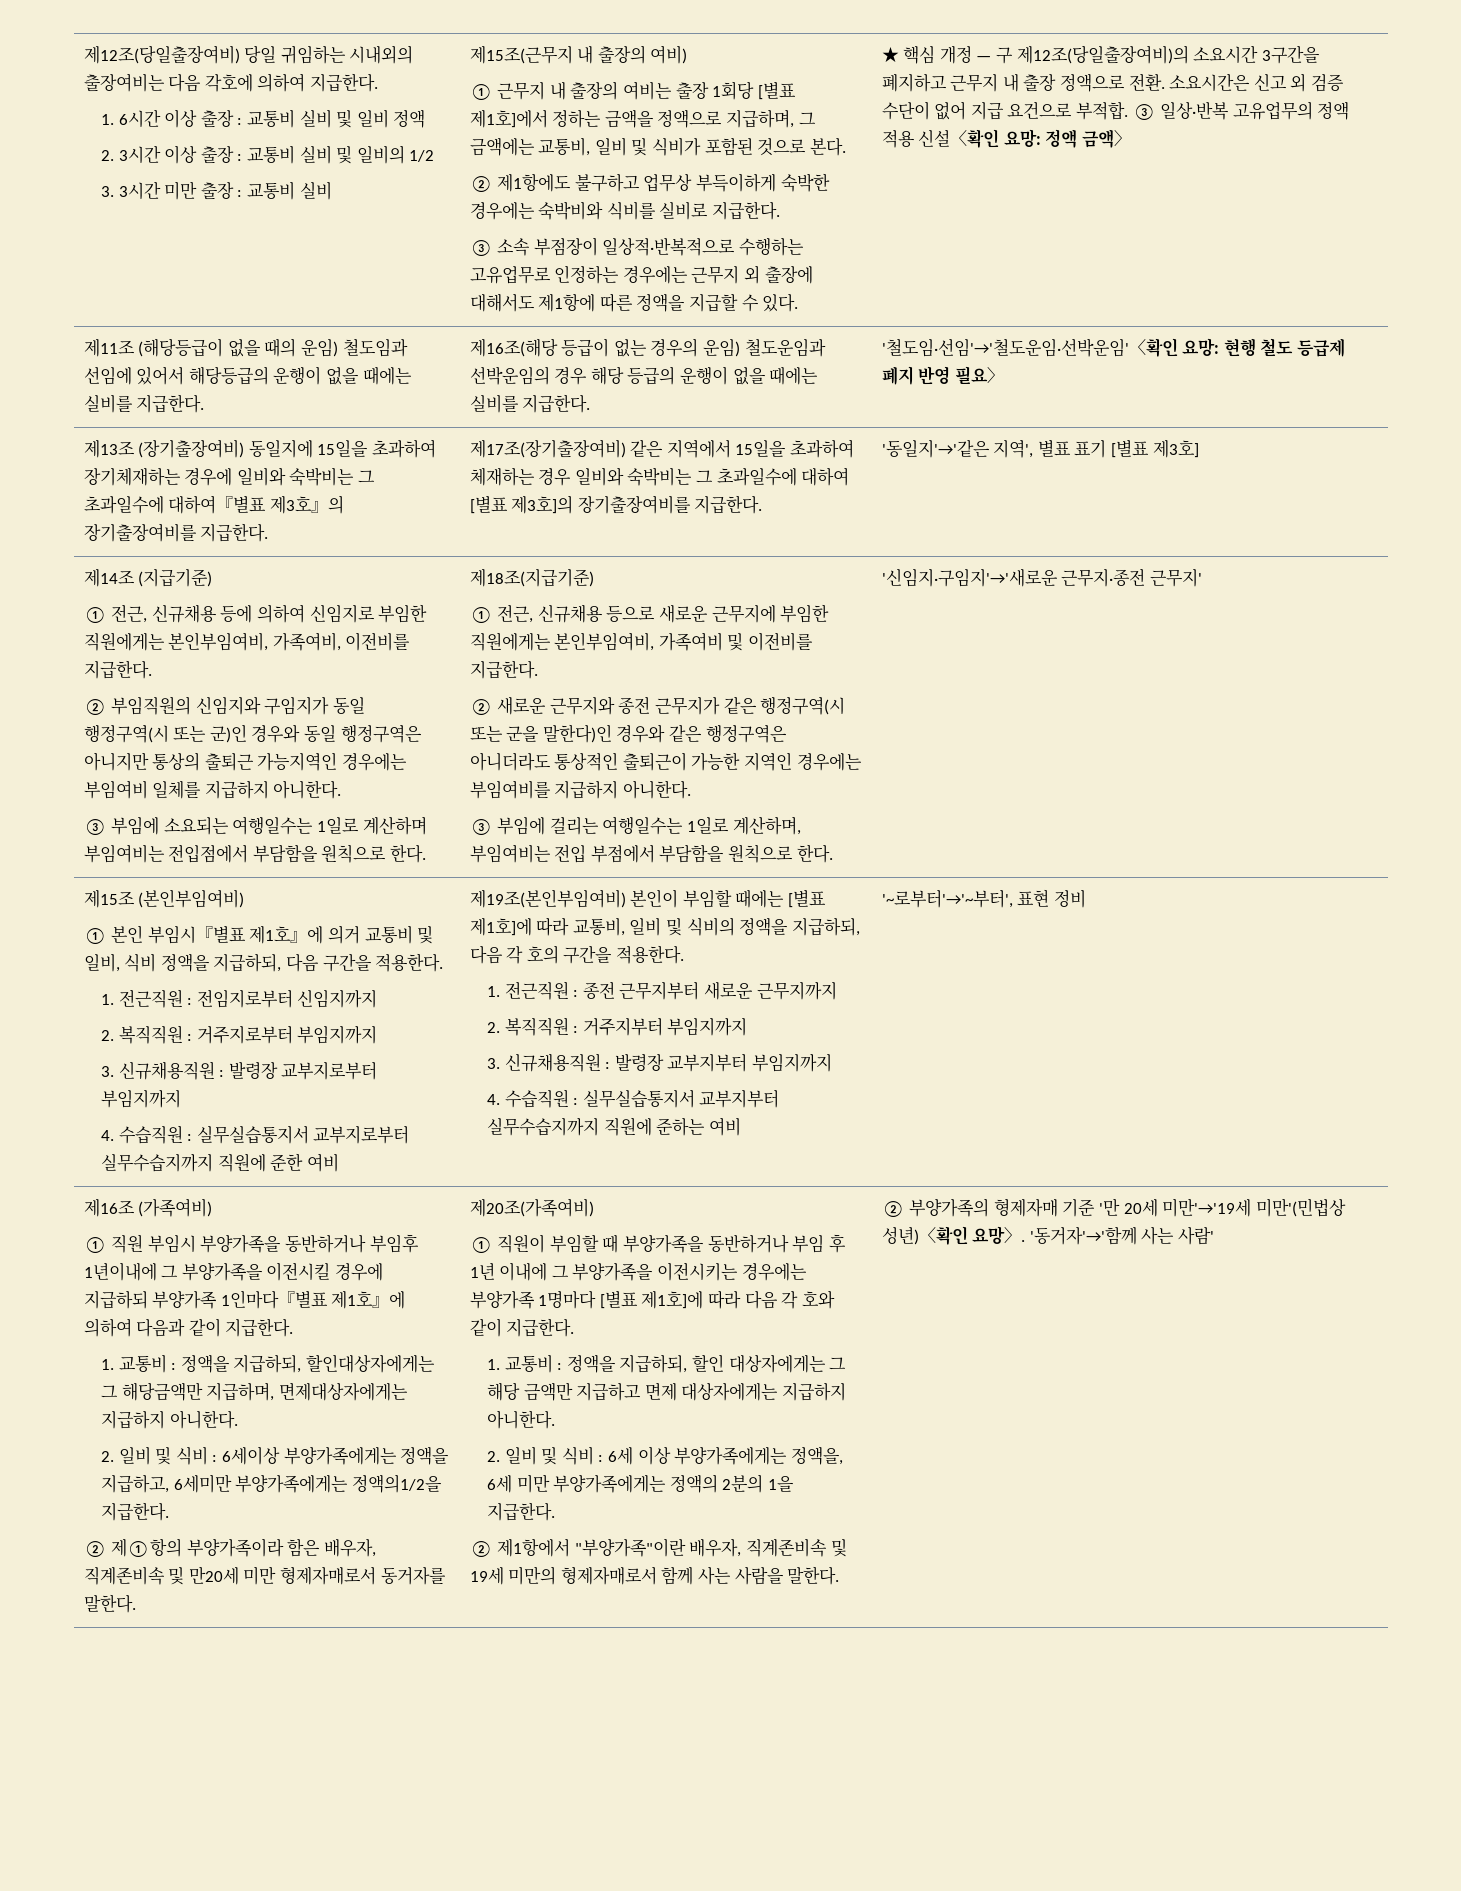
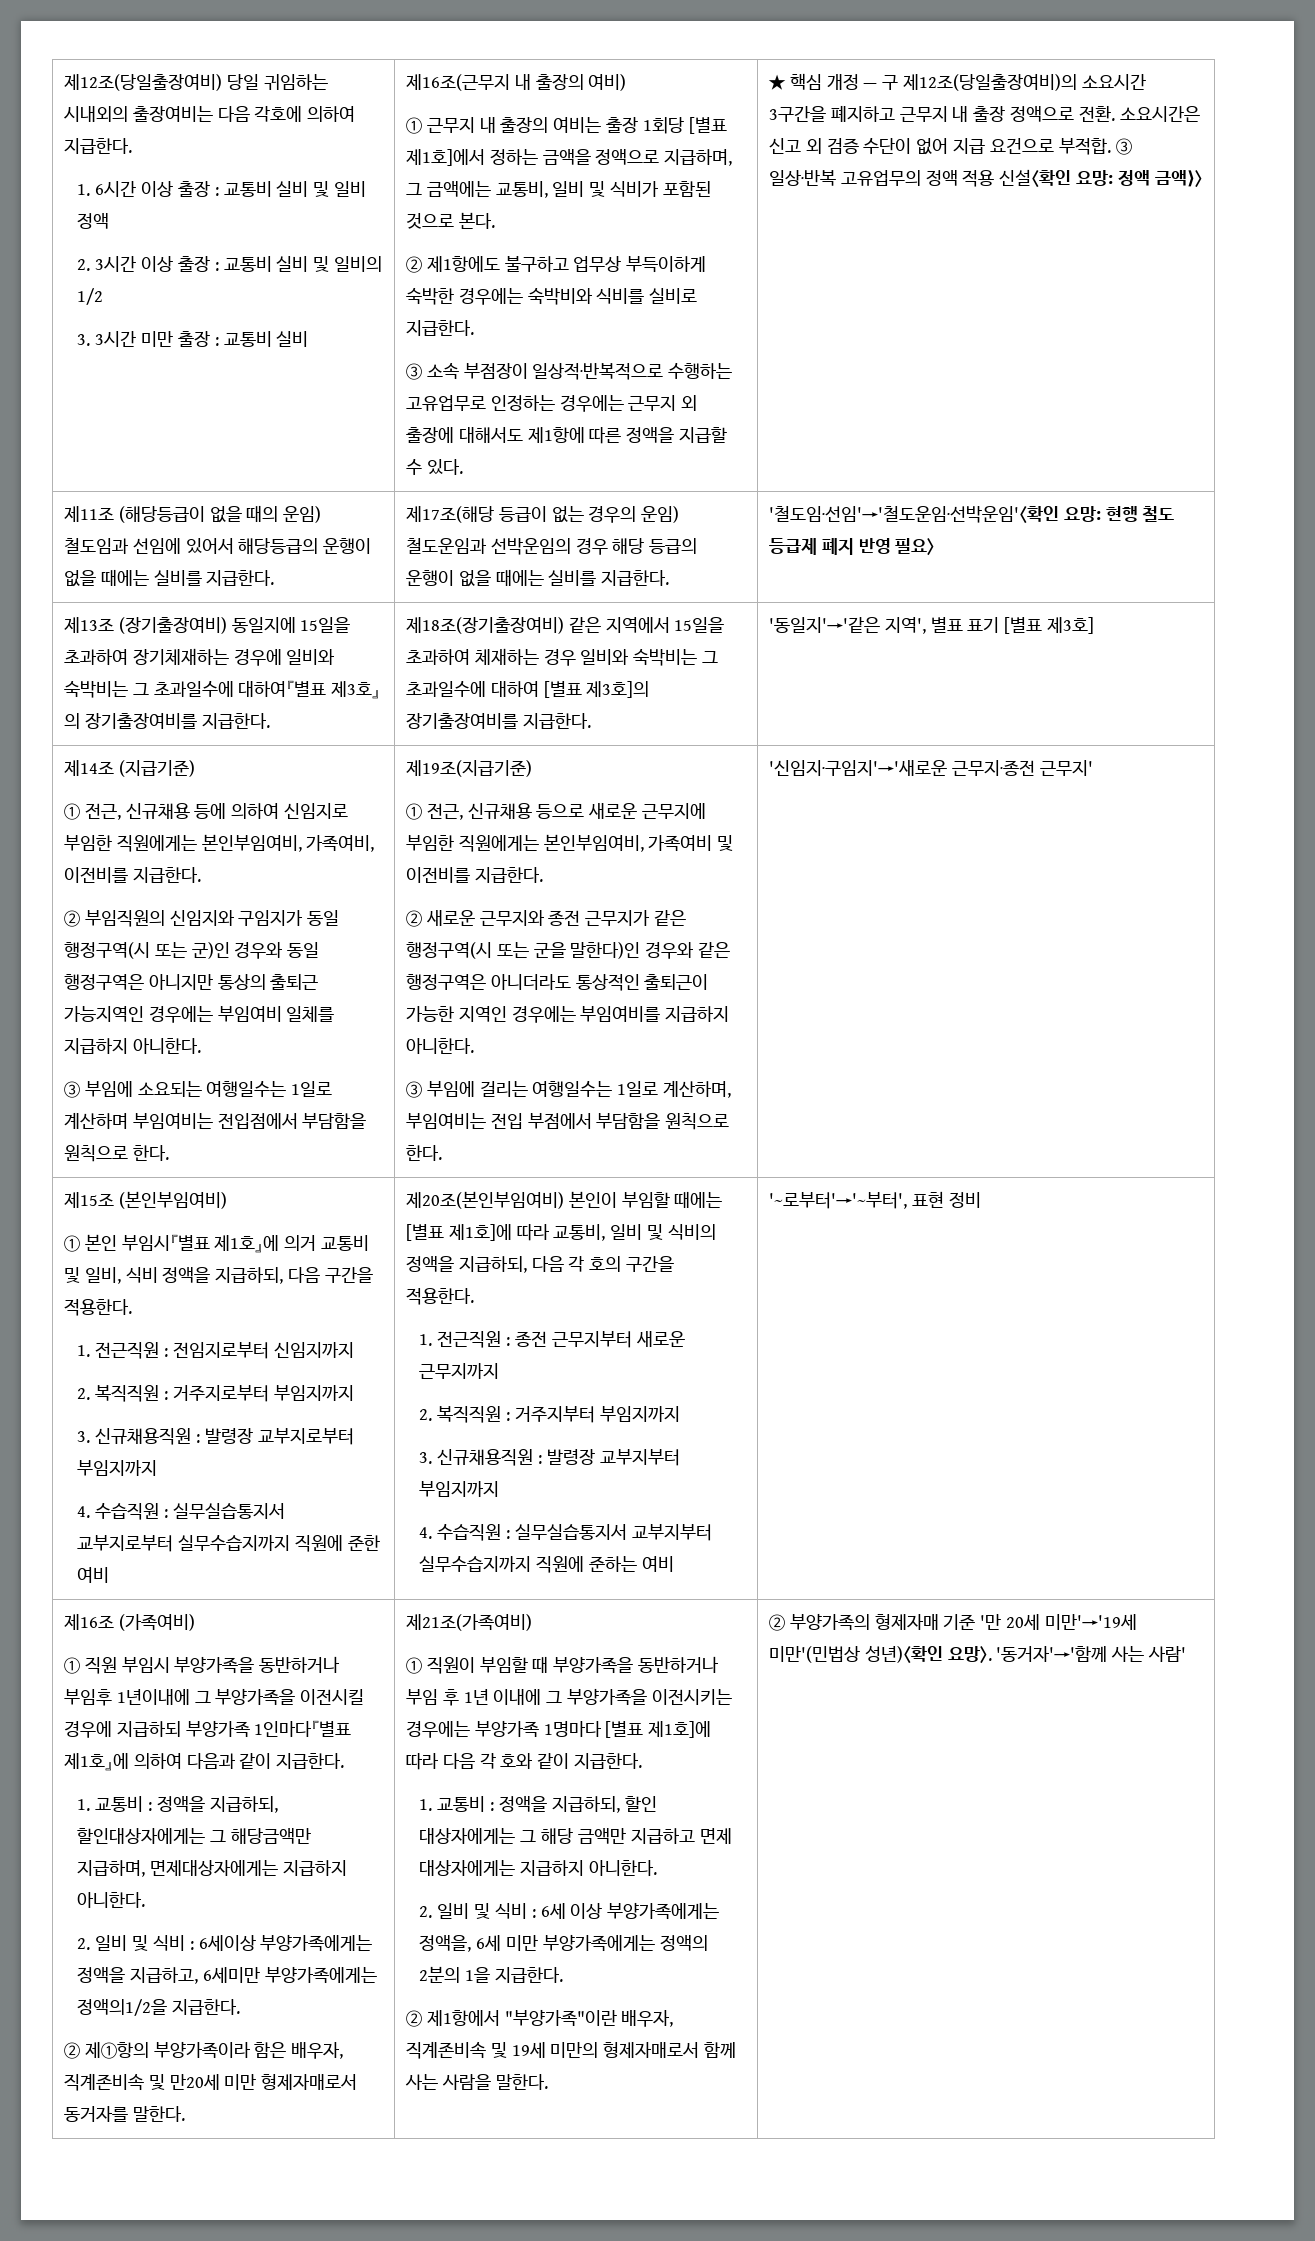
[469,45,573,64] 제15조(근무지 -> [405,74,510,91] 제16조(근무지
[1082,129,1115,148] 금액 -> [1154,170,1195,187] 금액⟩
[469,338,558,357] 제16조(해당 -> [405,506,494,523] 제17조(해당
[469,439,626,458] 제17조(장기출장여비) -> [405,617,564,634] 제18조(장기출장여비)
[469,568,594,587] 제18조(지급기준) -> [405,760,532,777] 제19조(지급기준)
[469,889,626,908] 제19조(본인부임여비) -> [405,1191,564,1209] 제20조(본인부임여비)
[469,1198,594,1217] 제20조(가족여비) -> [405,1614,532,1631] 제21조(가족여비)

